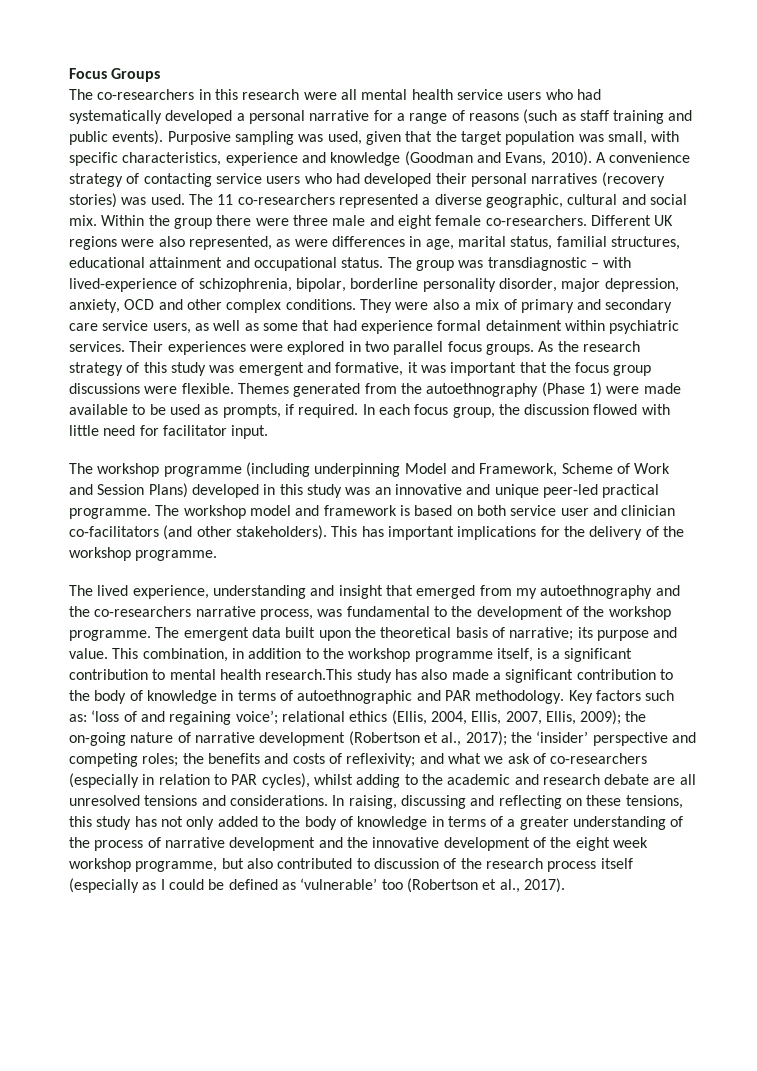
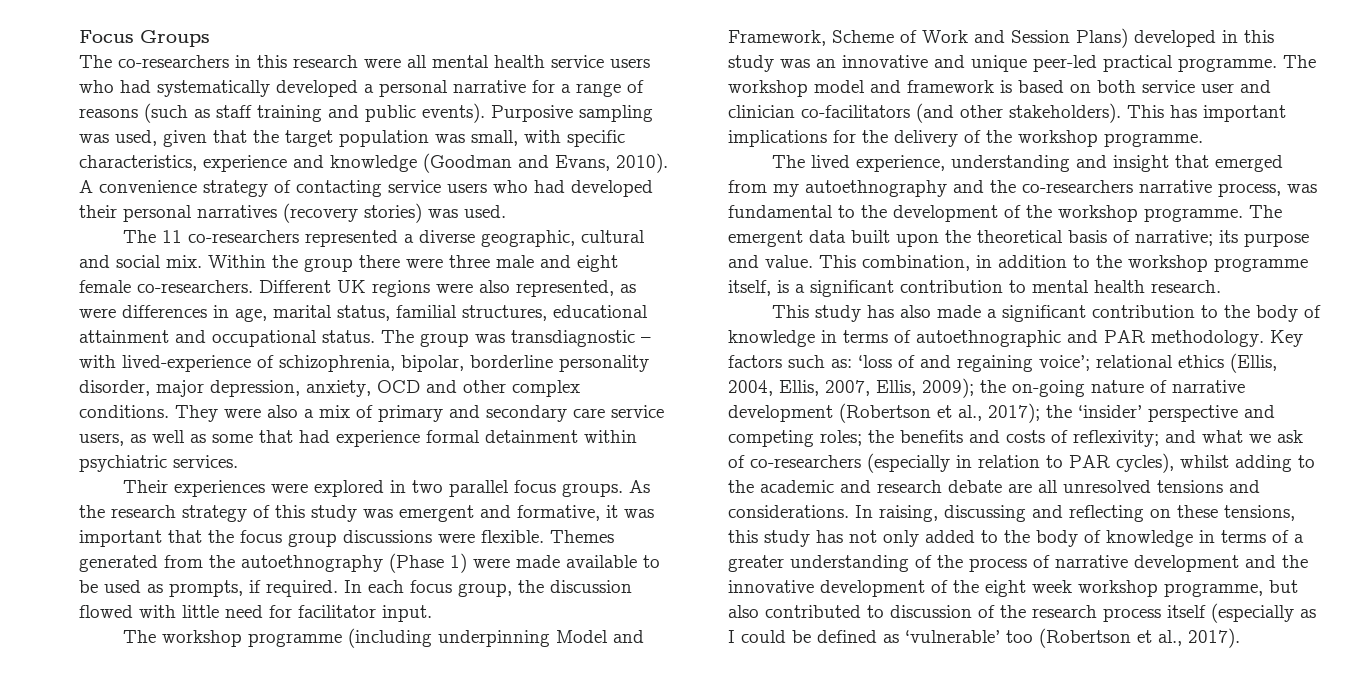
(185, 199) none -> (506, 211) //
(125, 346) none -> (238, 461) //
[265,669,353,680] research.This -> [1151,280,1221,293] [771,305,809,318] research. // This

